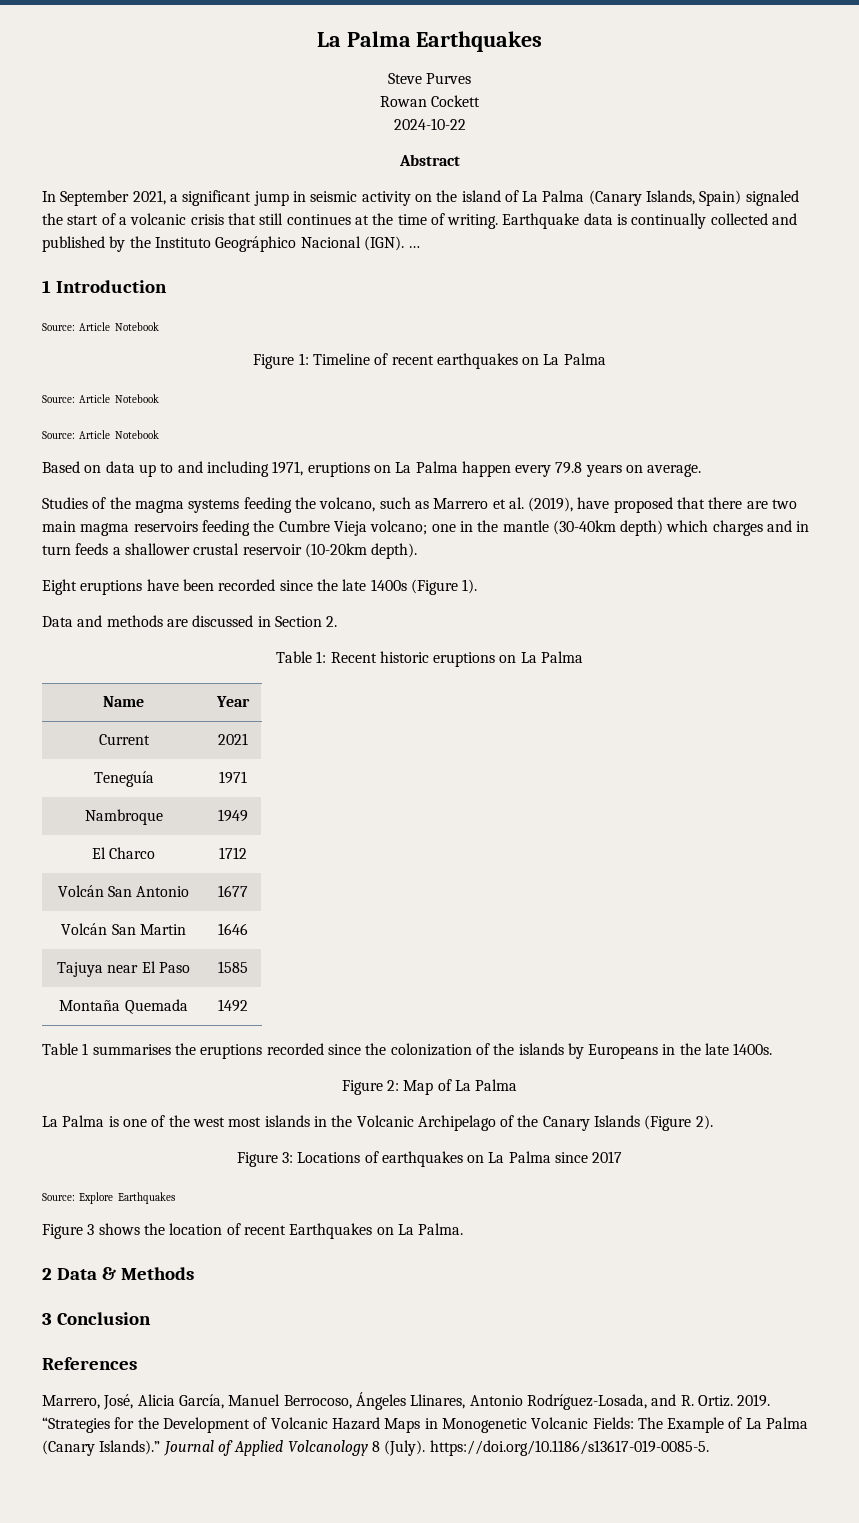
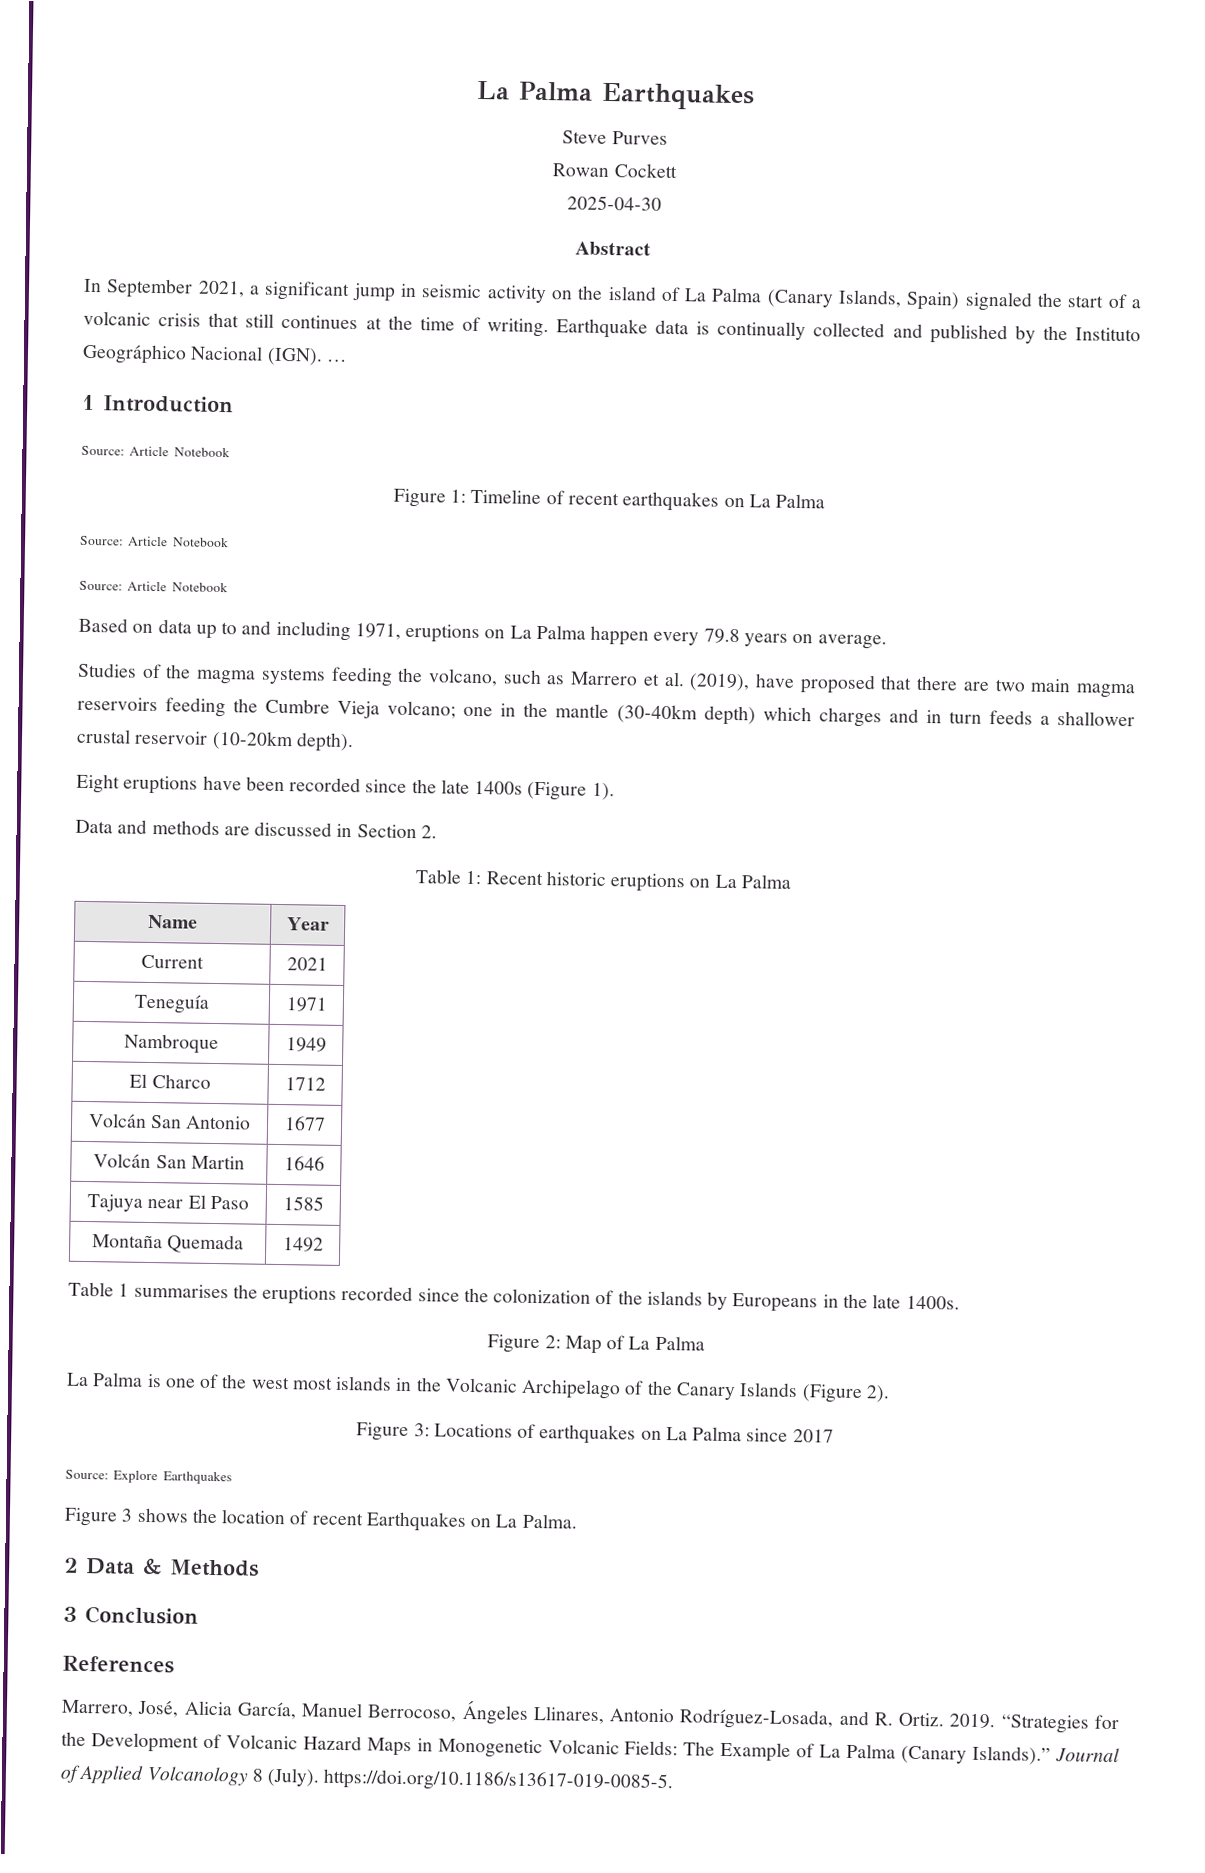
[393,118,466,130] 2024-10-22 -> [566,195,662,211] 2025-04-30

